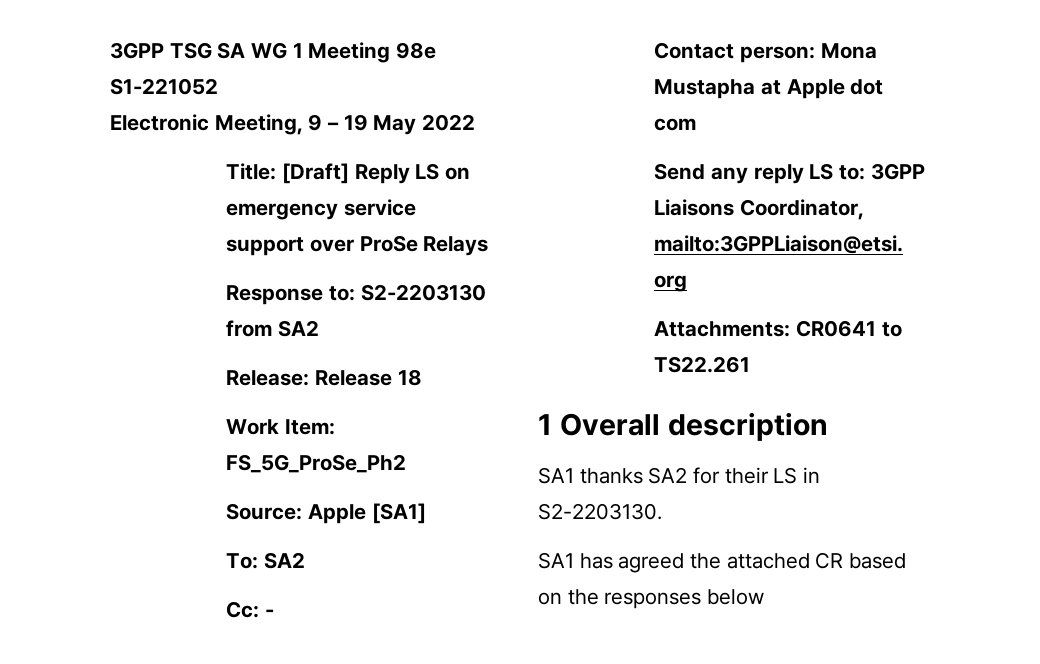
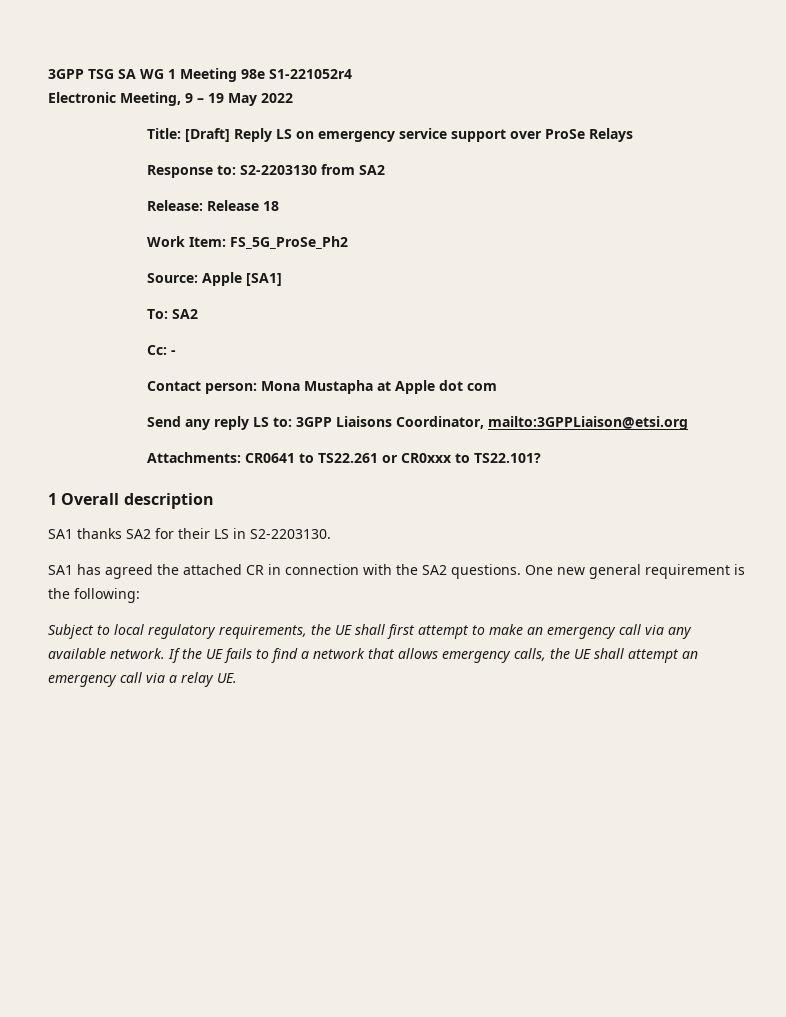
[110,78,218,95] S1-221052 -> [269,69,352,79] S1-221052r4
(751, 364) none -> [382,453,542,463] or CR0xxx to TS22.101?
[849,553,907,569] [538,589,765,609] based on the responses below -> [268,564,745,579] [48,588,140,603] [48,624,692,639] [48,648,698,663] [48,672,237,687] in connection with the SA2 questions. One new general requirement is the following: // Subject to local regulatory requirements, the UE shall first attempt to make an emergency call via any available network. If the UE fails to find a network that allows emergency calls, the UE shall attempt an emergency call via a relay UE.

